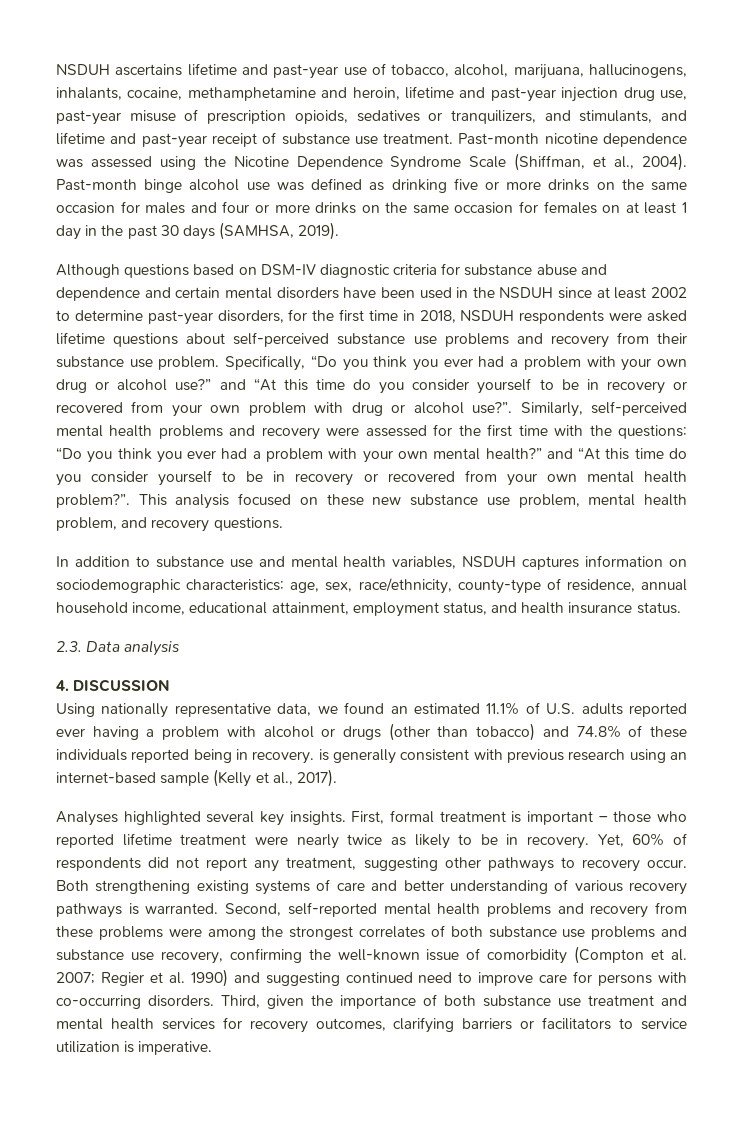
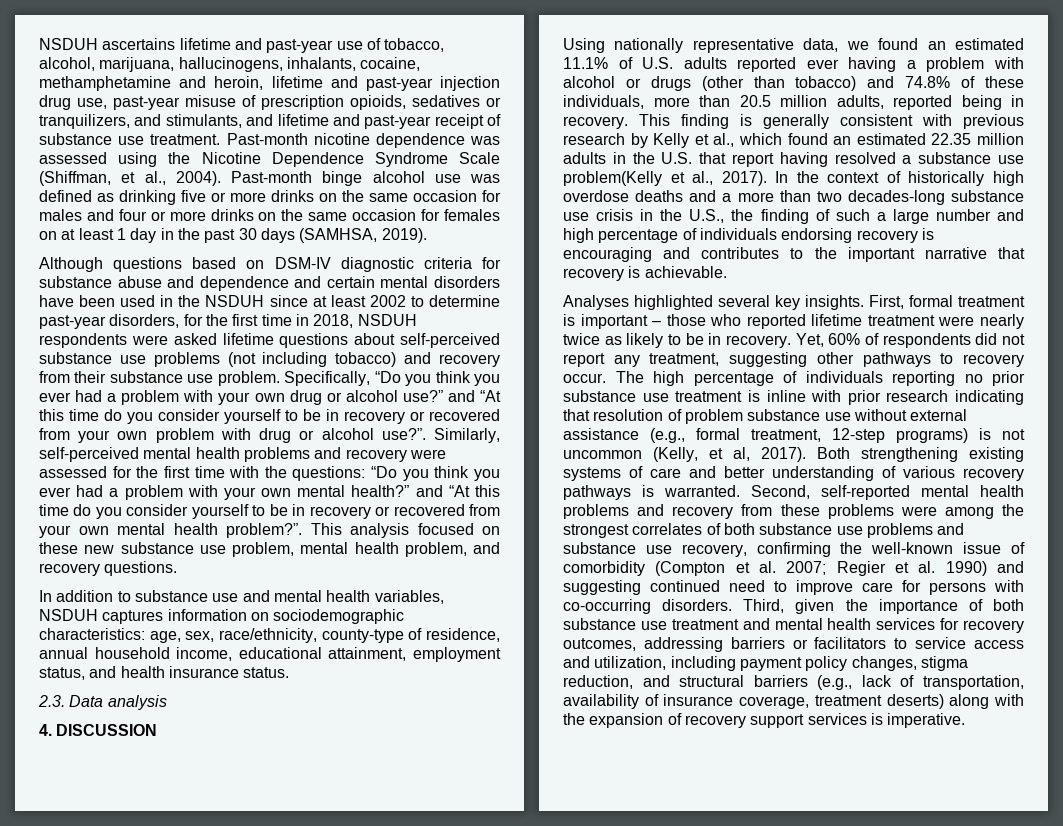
(509, 340) none -> [227,352,397,367] (not including tobacco)
[56,749,127,761] individuals -> [563,95,884,109] individuals, more than 20.5 million adults,
(315, 757) none -> [639,114,729,129] This finding
[629,749,687,763] [56,769,337,787] using an internet-based sample (Kelly et al., 2017). -> [630,133,1024,148] [563,152,1024,167] [563,171,1024,186] [563,190,1024,205] [563,209,1024,224] [563,228,934,243] [563,247,1025,262] [563,266,727,281] by Kelly et al., which found an estimated 22.35 million adults in the U.S. that report having resolved a substance use problem(Kelly et al., 2017). In the context of historically high overdose deaths and a more than two decades-long substance use crisis in the U.S., the finding of such a large number and high percentage of individuals endorsing recovery is encouraging and contributes to the important narrative that recovery is achievable.
(687, 863) none -> [615,371,1025,386] [563,390,1024,405] [563,409,968,424] [563,428,1025,443] [563,447,806,462] The high percentage of individuals reporting no prior substance use treatment is inline with prior research indicating that resolution of problem substance use without external assistance (e.g., formal treatment, 12-step programs) is not uncommon (Kelly, et al, 2017).
[393,1017,455,1033] clarifying -> [643,637,723,652] addressing
[56,1041,120,1053] utilization -> [974,640,1024,649] [563,656,968,671] [563,675,1024,690] [563,694,1024,709] [563,713,867,728] access and utilization, including payment policy changes, stigma reduction, and structural barriers (e.g., lack of transportation, availability of insurance coverage, treatment deserts) along with the expansion of recovery support services

